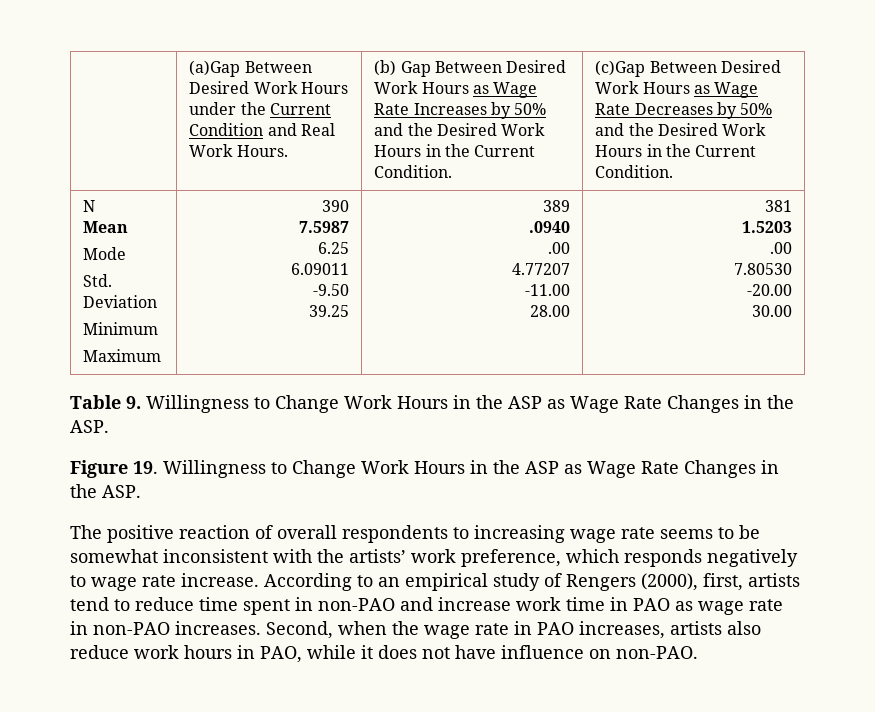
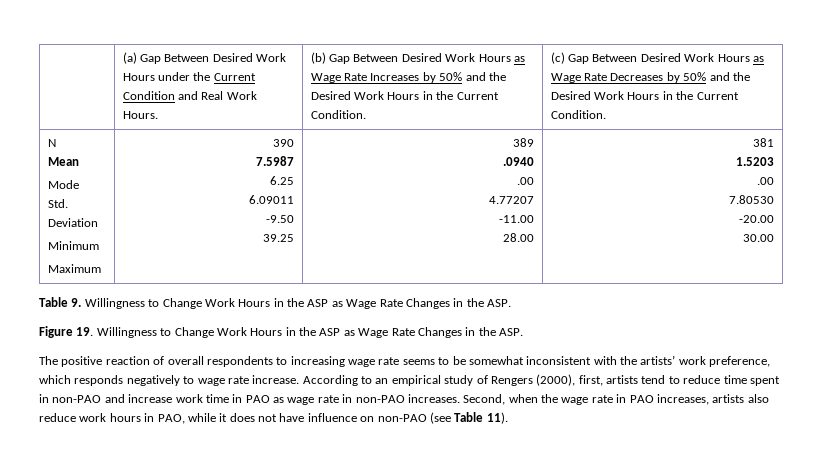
[189,60,241,77] | (a)Gap -> [122,52,162,64] | (a) Gap
[595,60,646,77] (c)Gap -> [550,52,590,64] (c) Gap
[616,646,698,659] non-PAO. -> [377,412,508,424] non-PAO (see Table 11).

